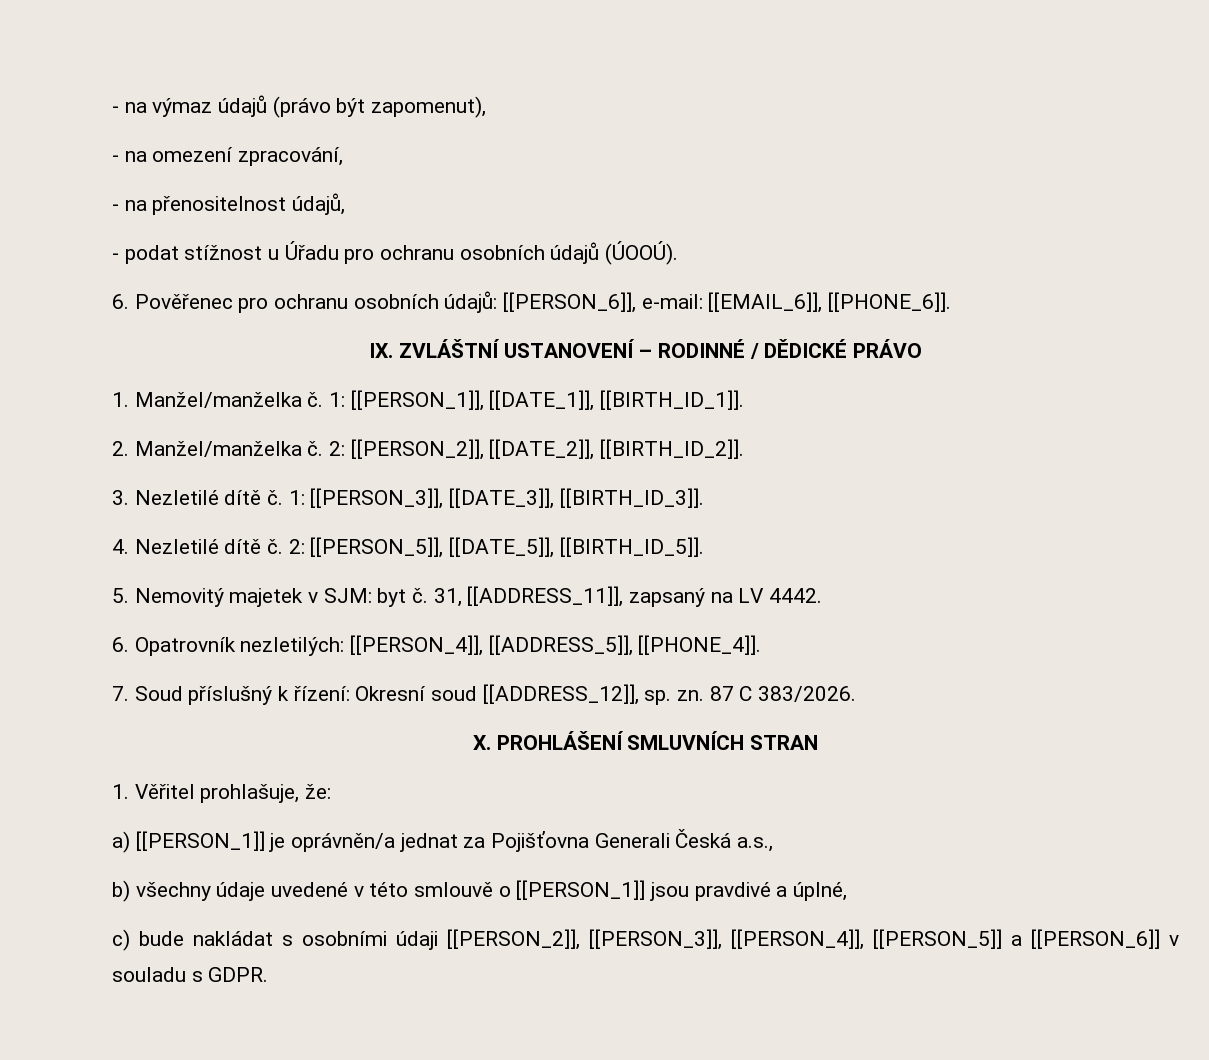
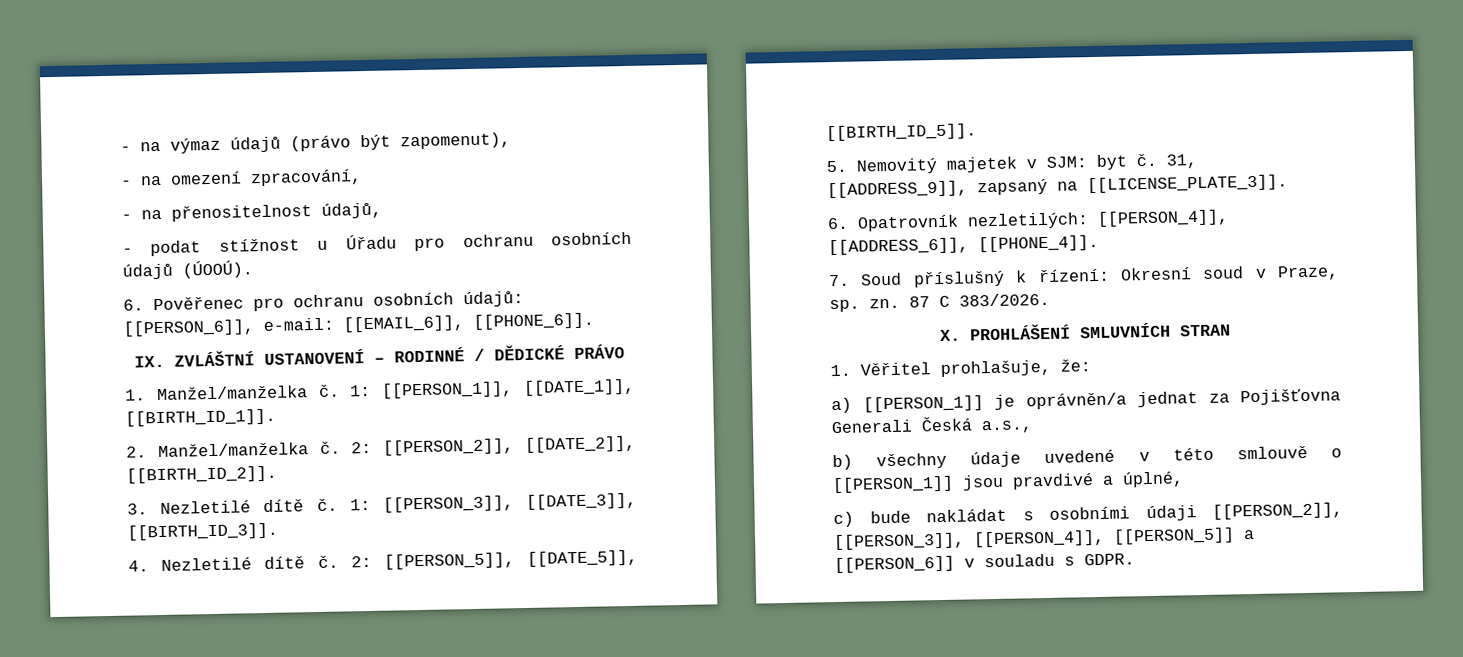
[467,586,624,607] [[ADDRESS_11]], -> [827,180,968,199] [[ADDRESS_9]],
[738,588,823,603] LV 4442. -> [1087,174,1288,194] [[LICENSE_PLATE_3]].
[488,635,633,656] [[ADDRESS_5]], -> [828,237,969,256] [[ADDRESS_6]],
[482,684,639,705] [[ADDRESS_12]], -> [1254,265,1339,281] v Praze,

